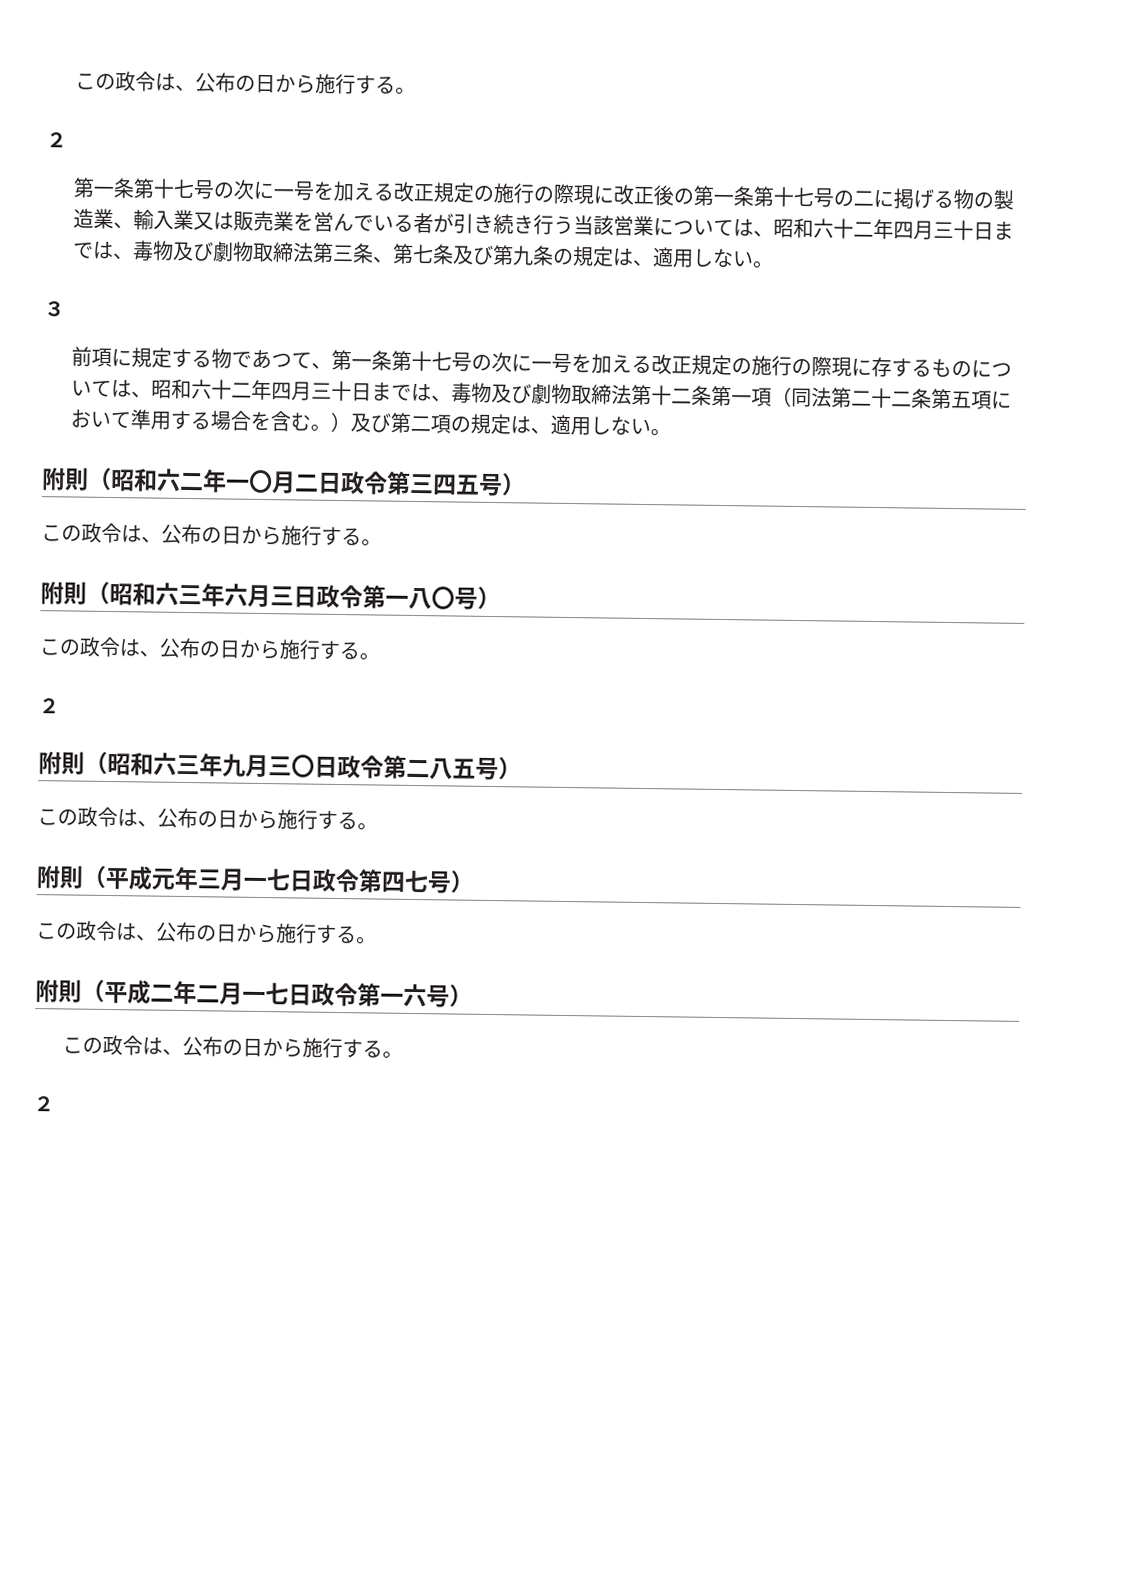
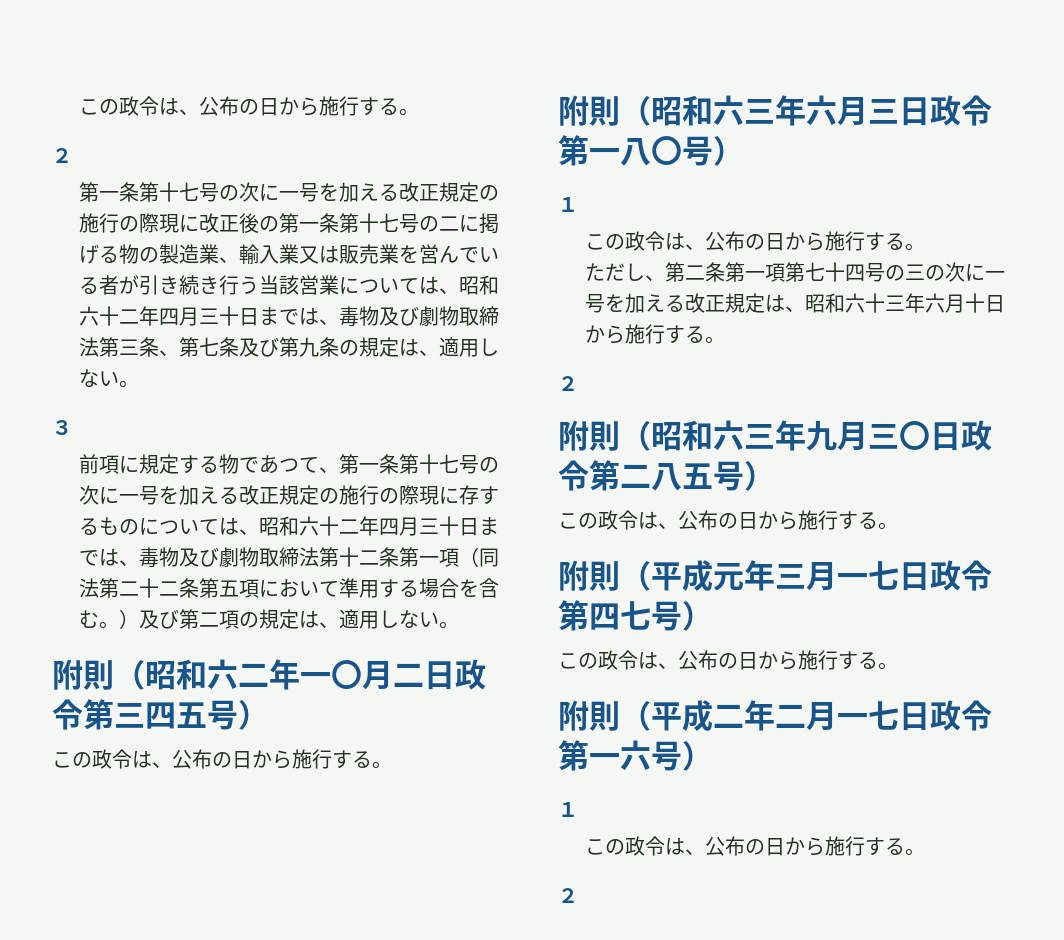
[39,636,380,661] // この政令は、公布の日から施行する。 -> [558,197,578,212] [585,231,926,251] [585,262,1006,282] [585,293,1006,313] [585,324,726,344] // １ // この政令は、公布の日から施行する。 // ただし、第二条第一項第七十四号の三の次に一号を加える改正規定は、昭和六十三年六月十日から施行する。
(473, 996) none -> [558,802,578,817] // １

